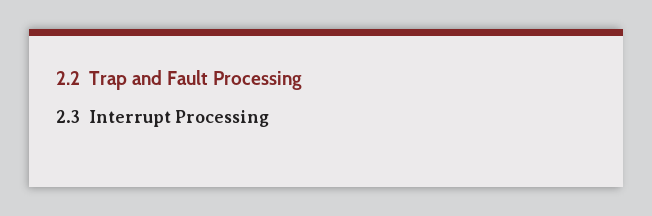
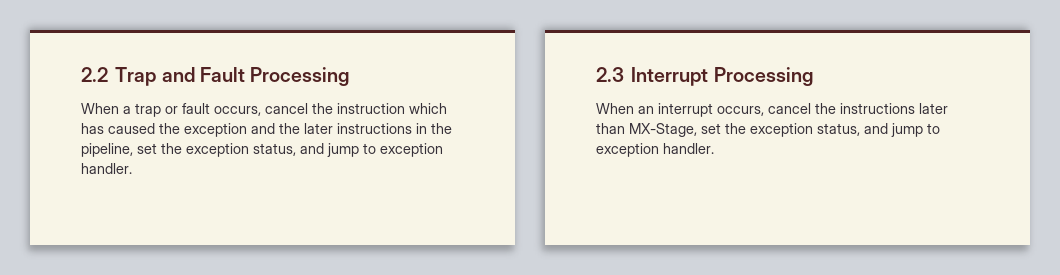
[56,110,270,127] 2.3 Interrupt Processing -> [81,103,447,117] [81,123,452,137] [81,143,443,157] [81,163,132,174] [596,67,813,86] [596,103,948,117] [596,123,940,137] [596,143,714,157] When a trap or fault occurs, cancel the instruction which has caused the exception and the later instructions in the pipeline, set the exception status, and jump to exception handler. // 2.3 Interrupt Processing // When an interrupt occurs, cancel the instructions later than MX-Stage, set the exception status, and jump to exception handler.

